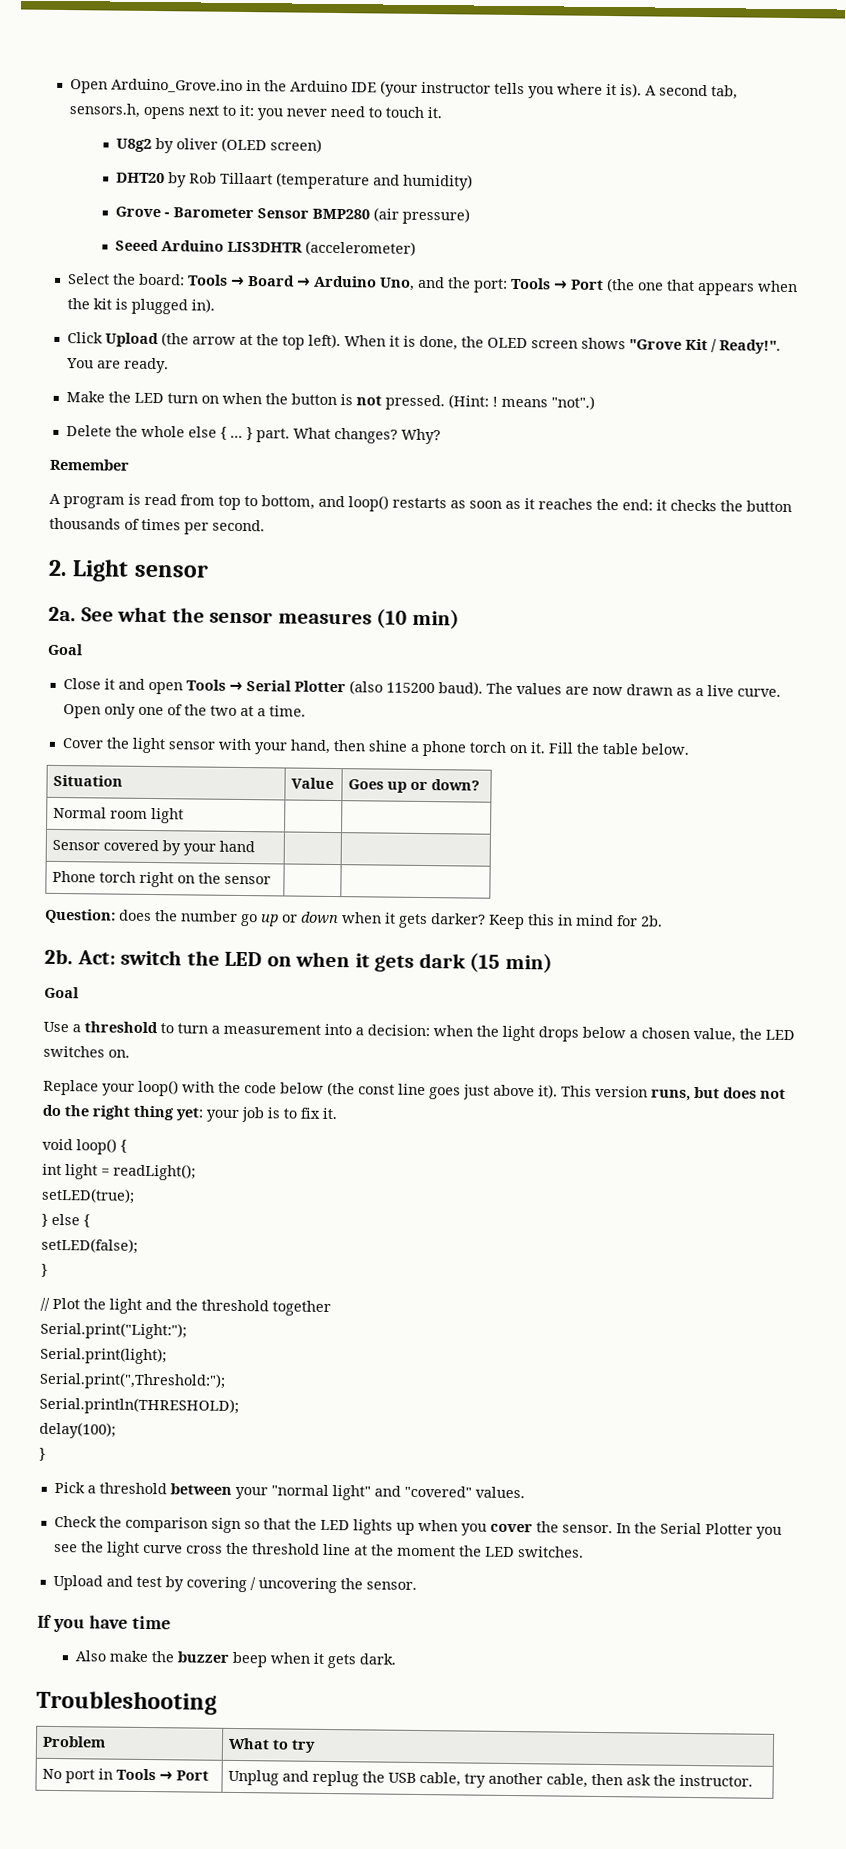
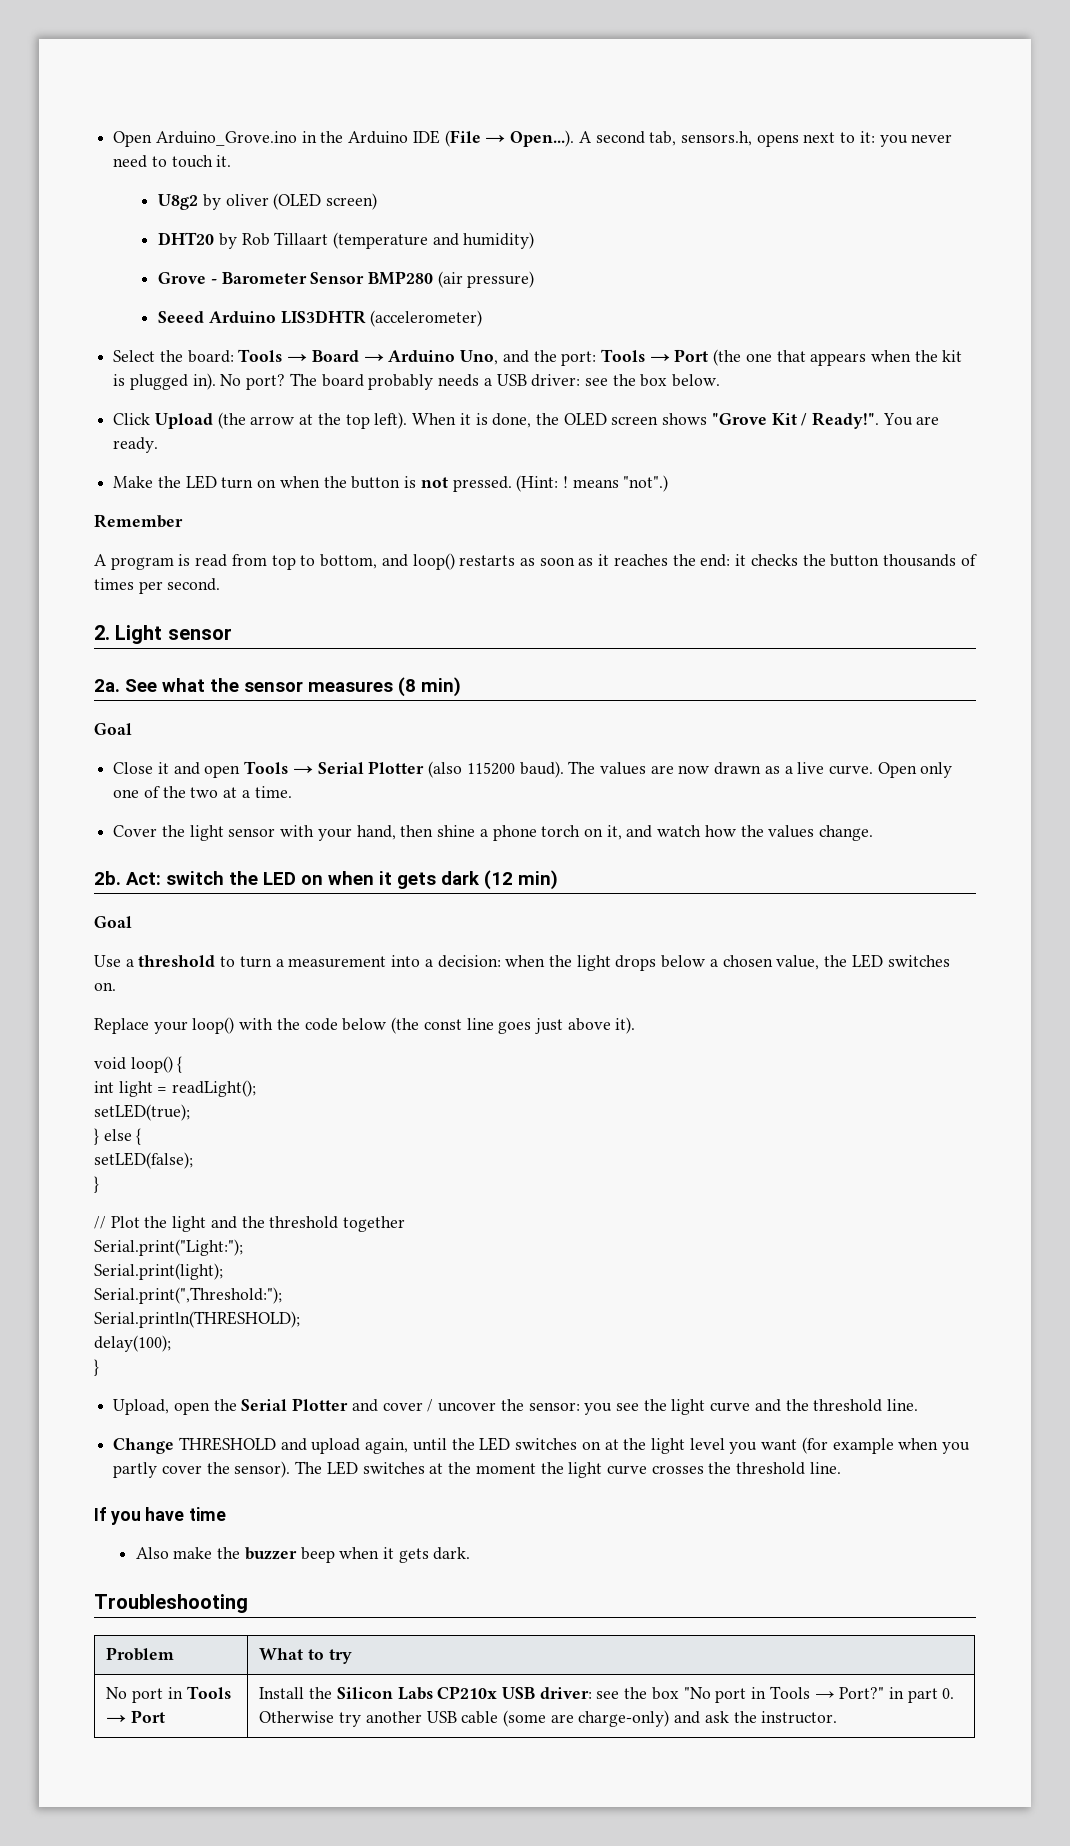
[379,80,642,99] (your instructor tells you where it is). -> [444,130,575,147] (File → Open...).
(215, 305) none -> [220,373,721,390] No port? The board probably needs a USB driver: see the box below.
[65,425,441,445] // Delete the whole else { ... } part. What changes? Why? -> (669, 483) none
[376,608,408,629] (10 -> [398,677,416,697] (8
[529,742,690,755] [52,774,123,787] [290,777,334,790] [347,779,480,793] [52,806,184,824] [51,839,255,856] [51,870,271,888] [44,908,663,930] it. Fill the table below. // Situation | Value | Goes up or down? // Normal room light | | // Sensor covered by your hand | | // Phone torch right on the sensor | | // Question: does the number go up or down when it gets darker? Keep this in mind for 2b. -> [606,825,874,841] it, and watch how the values change.
[469,952,501,973] (15 -> [484,870,513,890] (12
[561,1085,786,1101] [42,1104,337,1123] This version runs, but does not do the right thing yet: your job is to fix it. -> (636, 1025) none
[53,1481,525,1501] [53,1515,753,1536] Pick a threshold between your "normal light" and "covered" values. // Check the comparison sign so that the LED lights up when you cover the sensor. In the Serial Plotter -> [113,1398,580,1415] Upload, open the Serial Plotter and cover / uncover the sensor:
[185,1542,584,1558] [52,1574,417,1594] cross the threshold line at the moment the LED switches. // Upload and test by covering / uncovering the sensor. -> [754,1399,919,1412] [113,1437,971,1454] [113,1461,841,1478] and the threshold line. // Change THRESHOLD and upload again, until the LED switches on at the light level you want (for example when you partly cover the sensor). The LED switches at the moment the light curve crosses the threshold line.
[227,1769,623,1788] Unplug and replug the USB cable, try another cable, then -> [259,1686,955,1703] [259,1710,701,1727] Install the Silicon Labs CP210x USB driver: see the box "No port in Tools → Port?" in part 0. Otherwise try another USB cable (some are charge-only) and

